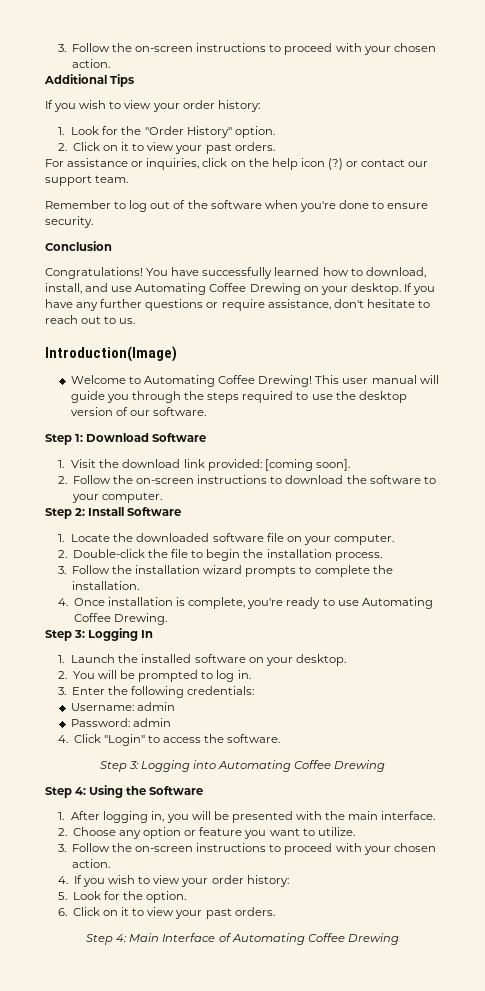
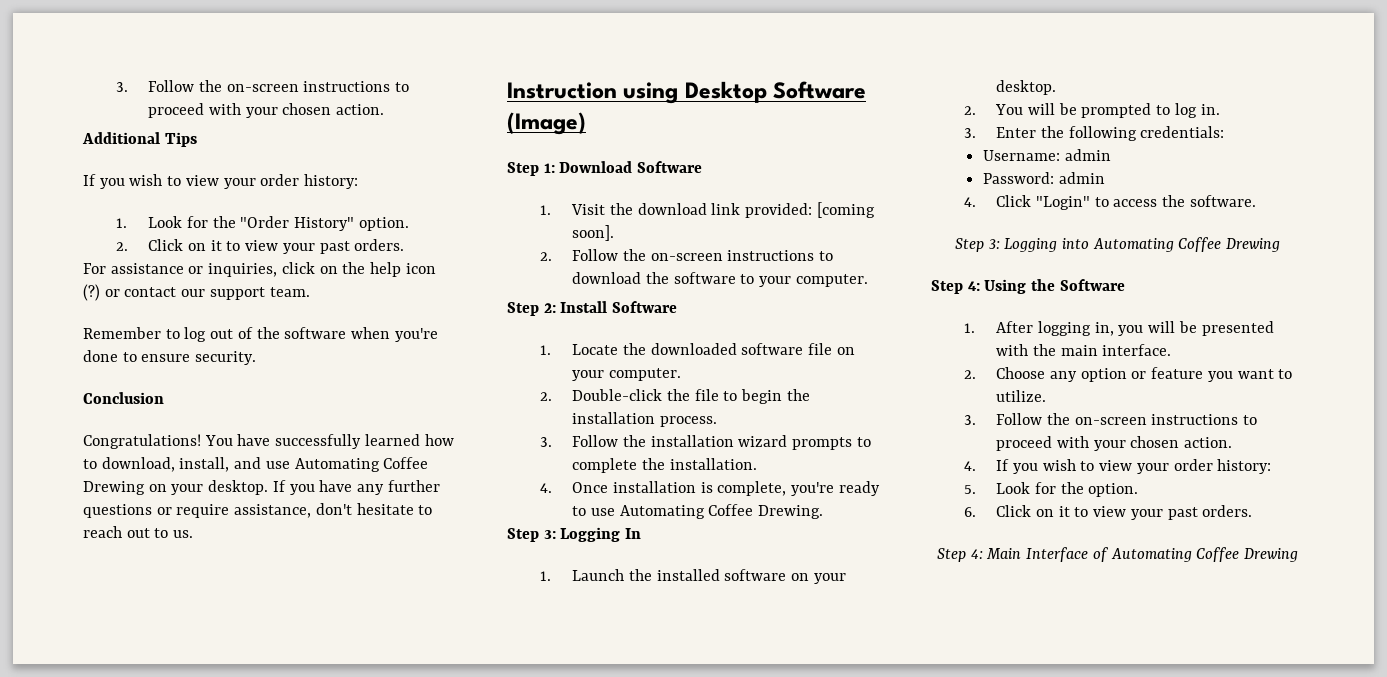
[45,346,177,362] [70,375,439,387] [70,391,407,403] [70,407,207,416] Introduction(Image) // Welcome to Automating Coffee Drewing! This user manual will guide you through the steps required to use the desktop version of our software. -> [507,81,867,104] [507,112,586,135] Instruction using Desktop Software (Image)

